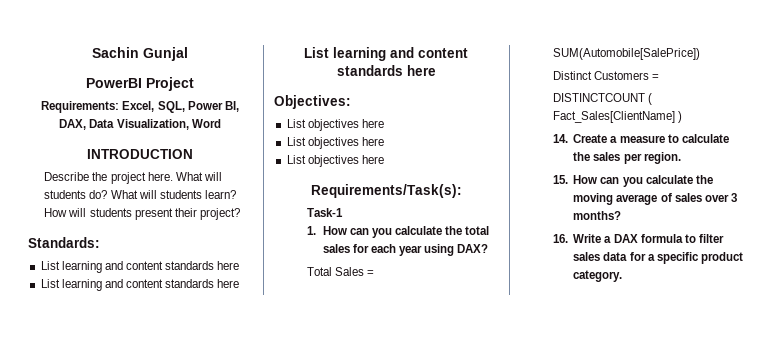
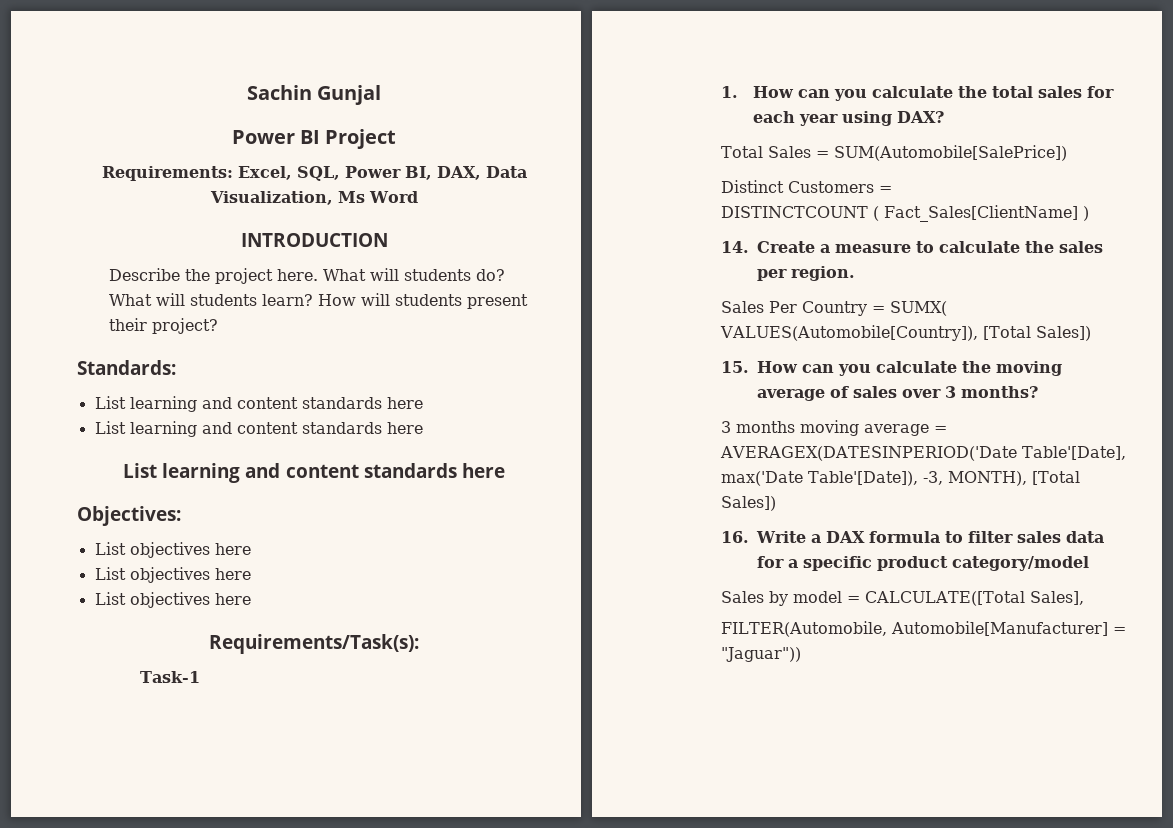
[86,78,142,88] PowerBI -> [231,130,320,144] Power BI
(189, 124) none -> [337,191,365,203] Ms
(681, 158) none -> [721,301,948,316] [720,325,1092,341] // Sales Per Country = SUMX( VALUES(Automobile[Country]), [Total Sales])
(622, 215) none -> [721,420,948,436] [720,446,1127,461] [721,471,1081,486] [721,496,777,511] // 3 months moving average = AVERAGEX(DATESINPERIOD('Date Table'[Date], max('Date Table'[Date]), -3, MONTH), [Total Sales])
[573,270,623,282] category. -> [952,556,1090,571] [721,591,1085,606] [721,621,1127,637] [721,647,802,662] category/model // Sales by model = CALCULATE([Total Sales], // FILTER(Automobile, Automobile[Manufacturer] = "Jaguar"))

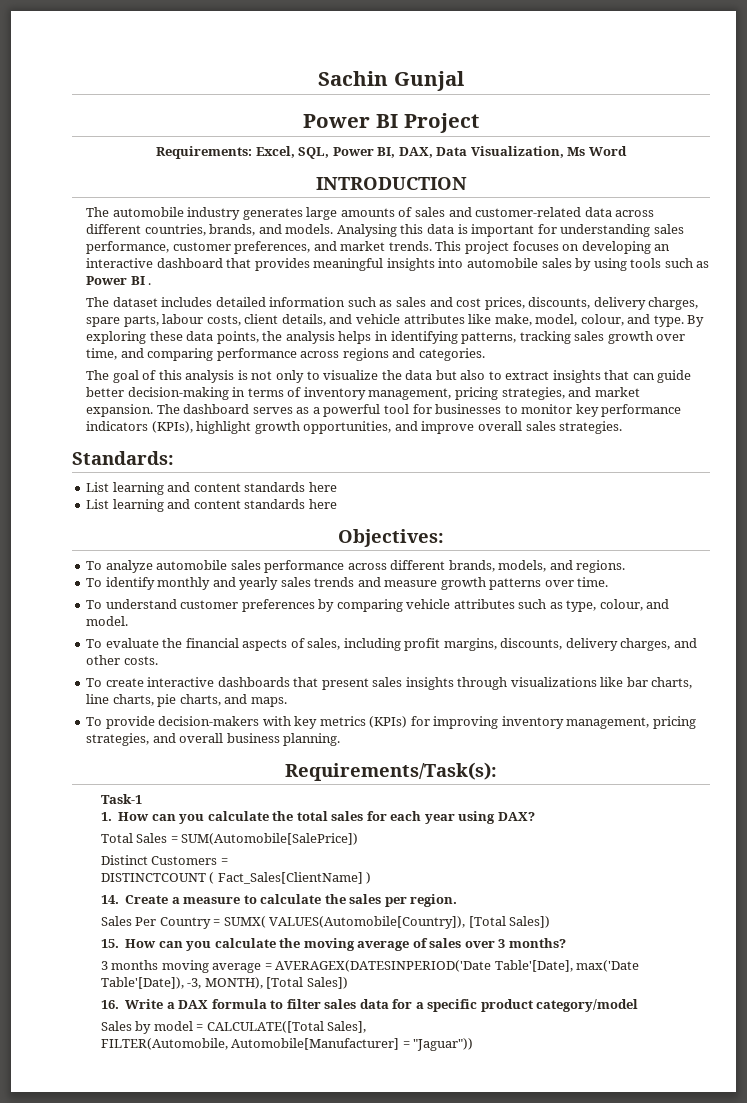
[108,268,505,284] [108,293,528,309] [108,318,218,334] Describe the project here. What will students do? What will students learn? How will students present their project? -> [86,207,655,220] [86,224,684,237] [86,241,671,254] [86,258,710,271] [86,276,152,285] [86,297,699,310] [86,314,705,327] [86,331,686,344] [86,348,485,361] [86,370,692,383] [86,387,640,400] [86,404,682,417] [86,421,623,434] The automobile industry generates large amounts of sales and customer-related data across different countries, brands, and models. Analysing this data is important for understanding sales performance, customer preferences, and market trends. This project focuses on developing an interactive dashboard that provides meaningful insights into automobile sales by using tools such as Power BI . // The dataset includes detailed information such as sales and cost prices, discounts, delivery charges, spare parts, labour costs, client details, and vehicle attributes like make, model, colour, and type. By exploring these data points, the analysis helps in identifying patterns, tracking sales growth over time, and comparing performance across regions and categories. // The goal of this analysis is not only to visualize the data but also to extract insights that can guide better decision-making in terms of inventory management, pricing strategies, and market expansion. The dashboard serves as a powerful tool for businesses to monitor key performance indicators (KPIs), highlight growth opportunities, and improve overall sales strategies.
[123,463,505,483] [77,506,181,526] [94,542,251,558] [94,567,251,583] [94,592,251,608] List learning and content standards here // Objectives: // List objectives here // List objectives here // List objectives here -> [338,529,444,547] [86,560,626,573] [86,577,609,590] [86,599,670,612] [86,616,129,626] [86,638,697,651] [86,655,158,665] [86,677,693,690] [86,694,287,707] [86,716,696,729] [86,733,341,746] Objectives: // To analyze automobile sales performance across different brands, models, and regions. // To identify monthly and yearly sales trends and measure growth patterns over time. // To understand customer preferences by comparing vehicle attributes such as type, colour, and model. // To evaluate the financial aspects of sales, including profit margins, discounts, delivery charges, and other costs. // To create interactive dashboards that present sales insights through visualizations like bar charts, line charts, pie charts, and maps. // To provide decision-makers with key metrics (KPIs) for improving inventory management, pricing strategies, and overall business planning.

